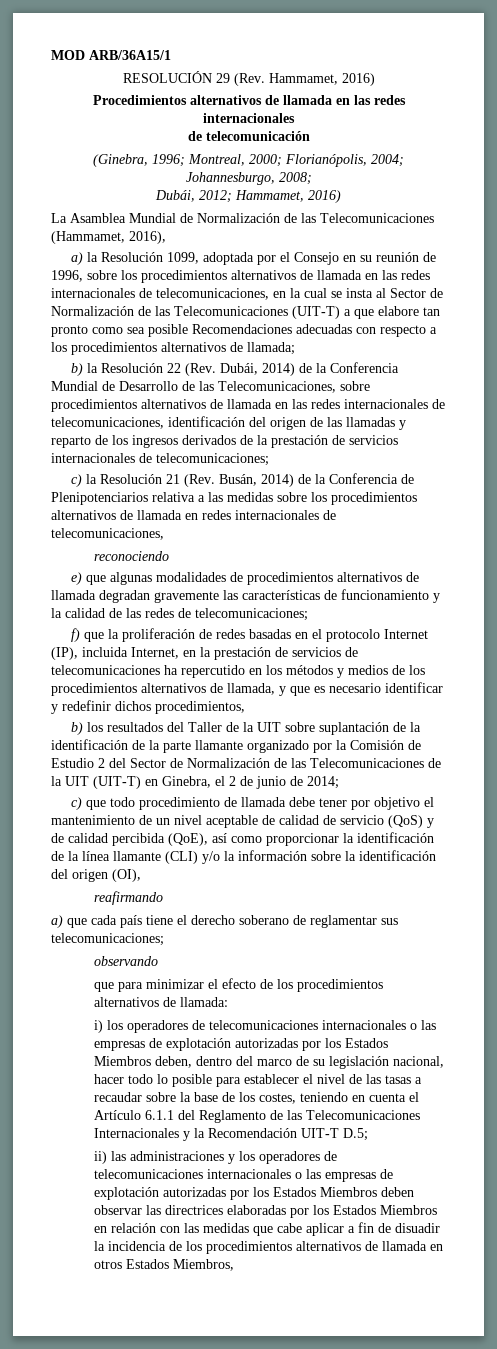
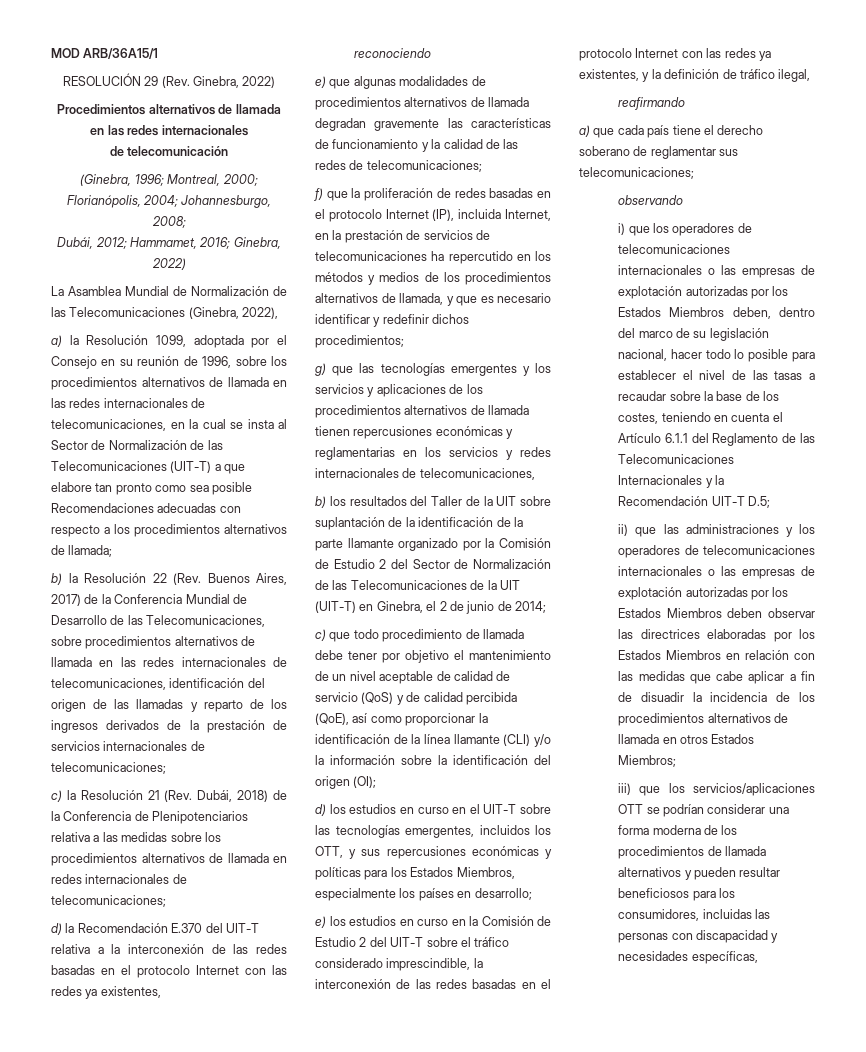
[268,73,375,86] Hammamet, 2016) -> [192,76,276,88] Ginebra, 2022)
[308,190,341,203] 2016) -> [199,237,281,249] [151,258,186,270] 2016; Ginebra, 2022)
[51,231,166,244] (Hammamet, 2016), -> [188,307,279,319] (Ginebra, 2022),
[220,363,296,376] Dubái, 2014) -> [207,573,287,585] [51,594,81,606] Buenos Aires, 2017)
[219,474,295,487] Busán, 2014) -> [197,790,269,802] Dubái, 2018)
[51,528,164,540] telecomunicaciones, -> [51,895,166,907] [51,923,259,935] [51,944,287,954] [51,965,287,978] [51,986,161,999] telecomunicaciones; // d) la Recomendación E.370 del UIT-T relativa a la interconexión de las redes basadas en el protocolo Internet con las redes ya existentes,
[155,701,245,714] procedimientos, -> [315,335,404,348] [315,363,551,376] [315,384,483,397] [315,405,530,418] [315,426,514,439] [315,447,551,460] [315,468,535,480] procedimientos; // g) que las tecnologías emergentes y los servicios y aplicaciones de los procedimientos alternativos de llamada tienen repercusiones económicas y reglamentarias en los servicios y redes internacionales de telecomunicaciones,
[112,869,141,882] (OI), -> [353,776,377,788] [315,804,551,816] [315,825,551,838] [315,846,552,859] [315,867,515,880] [315,888,532,901] [315,916,551,928] [315,937,510,947] [315,958,483,971] [315,979,551,989] [579,48,771,61] [579,69,811,82] (OI); // d) los estudios en curso en el UIT-T sobre las tecnologías emergentes, incluidos los OTT, y sus repercusiones económicas y políticas para los Estados Miembros, especialmente los países en desarrollo; // e) los estudios en curso en la Comisión de Estudio 2 del UIT-T sobre el tráfico considerado imprescindible, la interconexión de las redes basadas en el protocolo Internet con las redes ya existentes, y la definición de tráfico ilegal,
[93,978,383,992] [93,997,228,1007] [93,1020,103,1033] que para minimizar el efecto de los procedimientos alternativos de llamada: // i) -> [618,223,650,236] i) que
(107, 1157) none -> [635,527,657,537] que
[172,1259,234,1271] Miembros, -> [618,755,677,767] [618,783,815,796] [618,804,789,817] [618,825,738,835] [618,846,766,859] [618,867,781,880] [618,888,735,901] [618,909,770,921] [618,930,779,943] [618,951,758,964] Miembros; // iii) que los servicios/aplicaciones OTT se podrían considerar una forma moderna de los procedimientos de llamada alternativos y pueden resultar beneficiosos para los consumidores, incluidas las personas con discapacidad y necesidades específicas,

